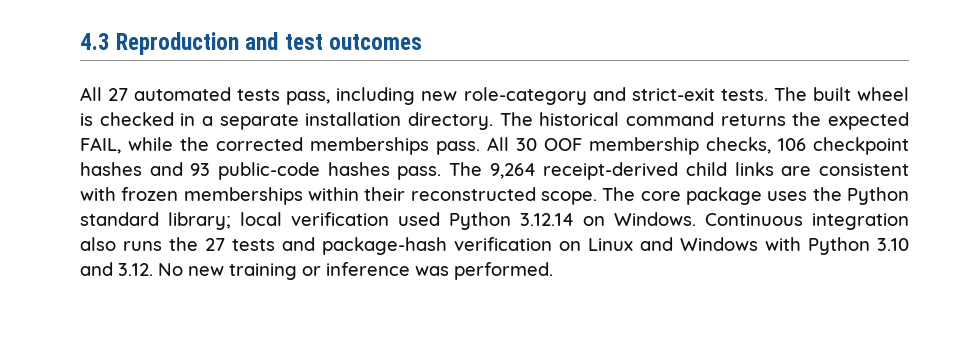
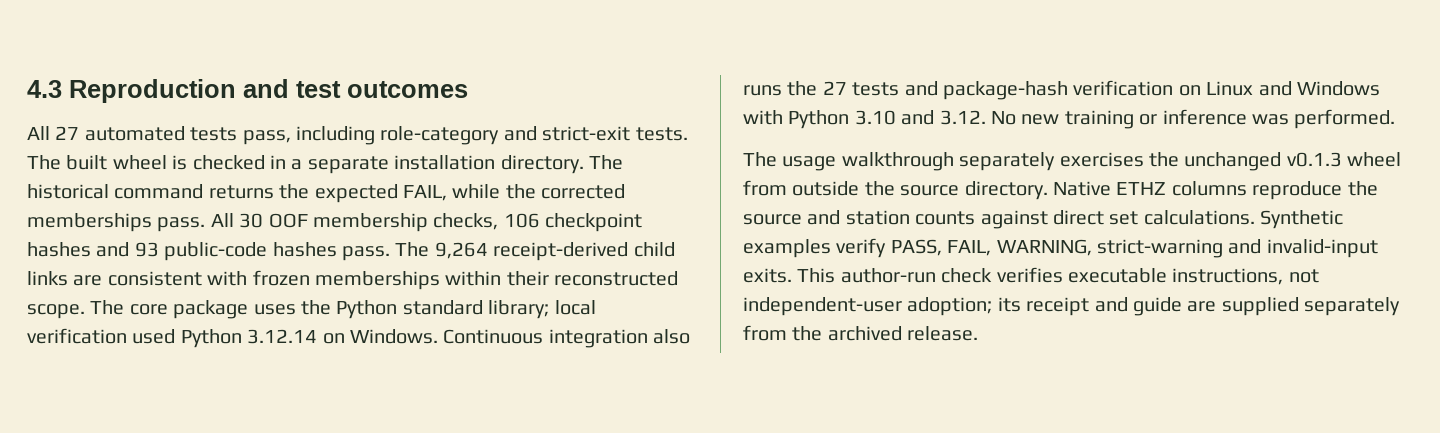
[421,91,458,101] new -> (375, 135) none
(553, 271) none -> [743,152,1402,171] [743,180,1378,200] [743,210,1344,229] [743,238,1378,258] [743,267,1319,285] [743,297,1401,316] [743,325,979,341] // The usage walkthrough separately exercises the unchanged v0.1.3 wheel from outside the source directory. Native ETHZ columns reproduce the source and station counts against direct set calculations. Synthetic examples verify PASS, FAIL, WARNING, strict-warning and invalid-input exits. This author-run check verifies executable instructions, not independent-user adoption; its receipt and guide are supplied separately from the archived release.

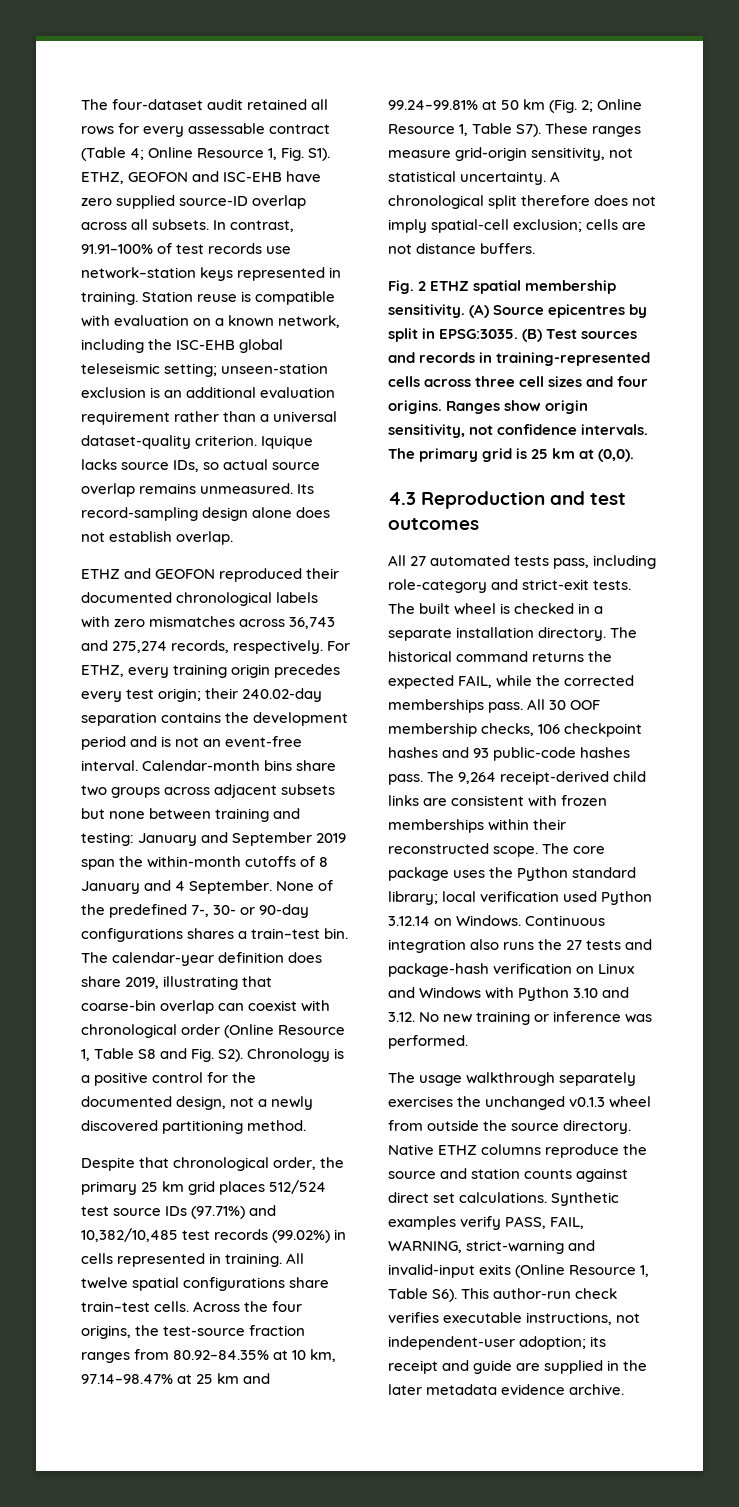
(27, 89) none -> [81,99,329,110] [81,123,331,137] [81,147,331,161] [81,171,322,184] [81,195,307,209] [81,219,295,232] [81,243,292,254] [81,267,342,281] [81,291,336,305] [81,315,341,328] [81,339,284,353] [81,363,329,377] [81,387,336,398] [81,411,338,425] [81,435,314,449] [81,459,321,472] [81,483,315,497] [81,507,331,521] [81,531,234,545] [81,568,340,582] [81,592,319,606] [81,616,336,629] [81,640,351,654] [81,664,341,678] [81,688,323,702] [81,712,349,726] [81,736,303,750] [81,760,337,771] [81,784,336,798] [81,808,301,822] [81,832,347,846] [81,856,329,870] [81,880,334,894] [81,904,310,918] [81,928,349,942] [81,952,323,966] [81,976,273,990] [81,1000,331,1014] [81,1024,346,1038] [81,1048,345,1062] [81,1072,257,1086] [81,1096,314,1110] [81,1120,307,1134] [81,1157,345,1171] [81,1180,327,1195] [81,1205,277,1219] [81,1228,347,1243] [81,1253,305,1267] [81,1277,330,1291] [81,1301,303,1312] [81,1325,306,1339] [81,1349,337,1363] [81,1373,271,1384] [388,99,643,113] [388,123,642,137] [388,147,634,161] [388,171,561,185] [388,195,657,209] [388,219,647,233] [388,243,536,254] [388,280,617,294] [388,304,648,318] [388,328,638,342] [388,352,651,366] [388,376,649,387] [388,400,589,414] [388,424,649,438] [388,448,635,462] The four-dataset audit retained all rows for every assessable contract (Table 4; Online Resource 1, Fig. S1). ETHZ, GEOFON and ISC-EHB have zero supplied source-ID overlap across all subsets. In contrast, 91.91–100% of test records use network–station keys represented in training. Station reuse is compatible with evaluation on a known network, including the ISC-EHB global teleseismic setting; unseen-station exclusion is an additional evaluation requirement rather than a universal dataset-quality criterion. Iquique lacks source IDs, so actual source overlap remains unmeasured. Its record-sampling design alone does not establish overlap. // ETHZ and GEOFON reproduced their documented chronological labels with zero mismatches across 36,743 and 275,274 records, respectively. For ETHZ, every training origin precedes every test origin; their 240.02-day separation contains the development period and is not an event-free interval. Calendar-month bins share two groups across adjacent subsets but none between training and testing: January and September 2019 span the within-month cutoffs of 8 January and 4 September. None of the predefined 7-, 30- or 90-day configurations shares a train–test bin. The calendar-year definition does share 2019, illustrating that coarse-bin overlap can coexist with chronological order (Online Resource 1, Table S8 and Fig. S2). Chronology is a positive control for the documented design, not a newly discovered partitioning method. // Despite that chronological order, the primary 25 km grid places 512/524 test source IDs (97.71%) and 10,382/10,485 test records (99.02%) in cells represented in training. All twelve spatial configurations share train–test cells. Across the four origins, the test-source fraction ranges from 80.92–84.35% at 10 km, 97.14–98.47% at 25 km and 99.24–99.81% at 50 km (Fig. 2; Online Resource 1, Table S7). These ranges measure grid-origin sensitivity, not statistical uncertainty. A chronological split therefore does not imply spatial-cell exclusion; cells are not distance buffers. // Fig. 2 ETHZ spatial membership sensitivity. (A) Source epicentres by split in EPSG:3035. (B) Test sources and records in training-represented cells across three cell sizes and four origins. Ranges show origin sensitivity, not confidence intervals. The primary grid is 25 km at (0,0). //
[743,268,792,283] exits. -> [479,1264,650,1278] [388,1288,458,1302] exits (Online Resource 1, Table S6).
[1304,297,1401,316] [743,325,979,341] separately from the archived release. -> [607,1360,648,1371] [388,1384,625,1395] in the later metadata evidence archive.

